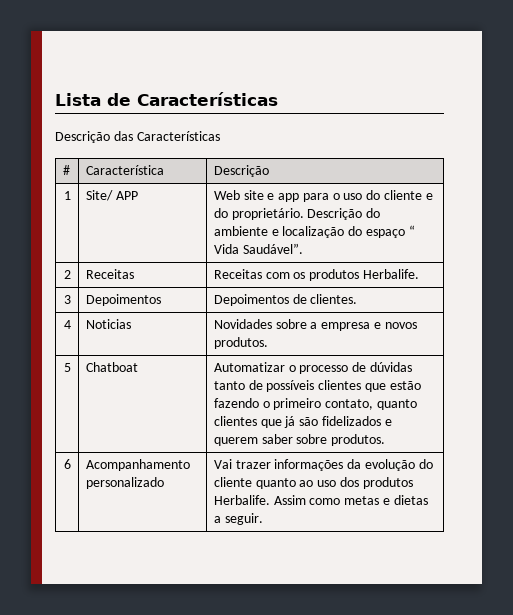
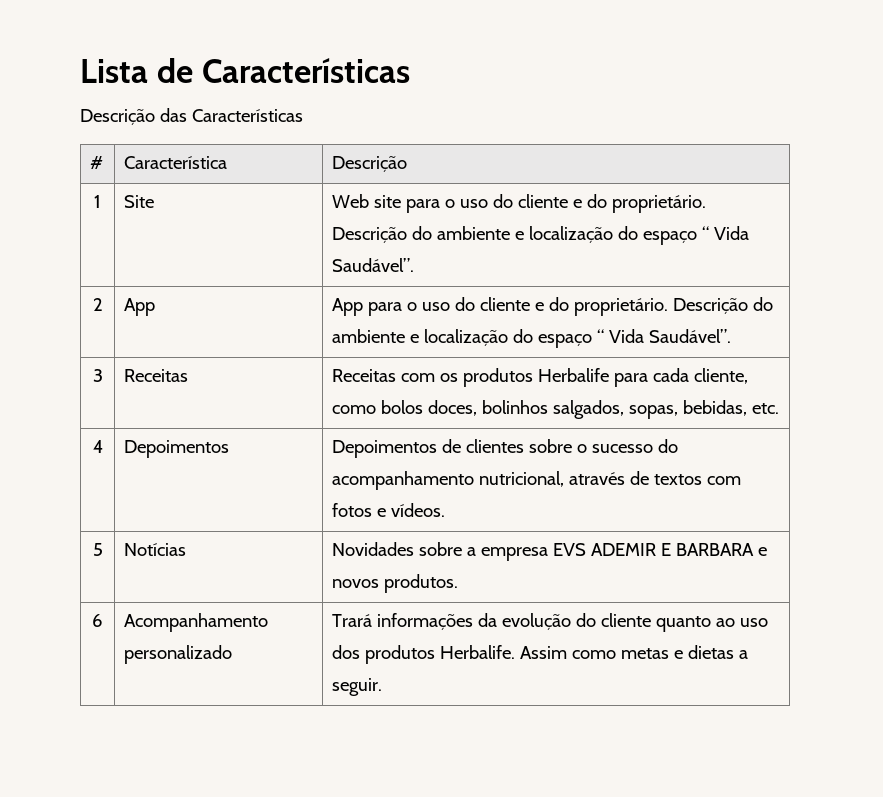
[85,190,138,201] Site/ APP -> [124,195,155,208] Site
[267,193,300,202] e app -> (402, 201) none
(71, 274) none -> [124,298,156,316] [332,297,774,316] [332,329,732,348] [92,369,103,382] | App | App para o uso do cliente e do proprietário. Descrição do ambiente e localização do espaço “ Vida Saudável”. // 3
[362,269,419,279] [63,295,71,304] [85,294,161,306] [213,294,358,306] [63,320,71,329] [85,319,131,329] Herbalife. // 3 | Depoimentos | Depoimentos de clientes. // 4 | Noticias -> [538,368,749,387] [332,400,780,419] [92,440,103,453] [124,440,230,458] [332,439,679,458] [332,471,742,490] [332,503,446,517] [92,543,103,556] [124,543,187,556] Herbalife para cada cliente, como bolos doces, bolinhos salgados, sopas, bebidas, etc. // 4 | Depoimentos | Depoimentos de clientes sobre o sucesso do acompanhamento nutricional, através de textos com fotos e vídeos. // 5 | Notícias
(371, 326) none -> [553,543,755,556] EVS ADEMIR E BARBARA
[63,363,71,372] [85,362,138,372] [213,362,412,374] [213,380,421,392] [213,398,417,410] [213,416,392,428] [213,434,386,446] // 5 | Chatboat | Automatizar o processo de dúvidas tanto de possíveis clientes que estão fazendo o primeiro contato, quanto clientes que já são fidelizados e querem saber sobre produtos. -> (459, 583) none
[213,459,271,469] Vai trazer -> [332,614,373,627] Trará

